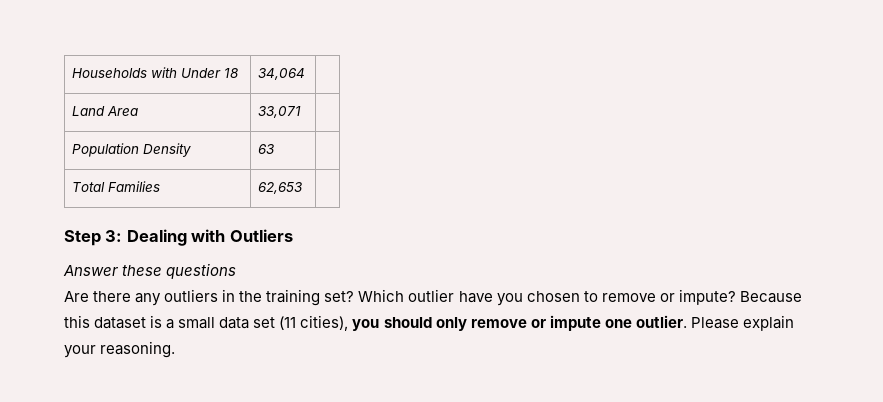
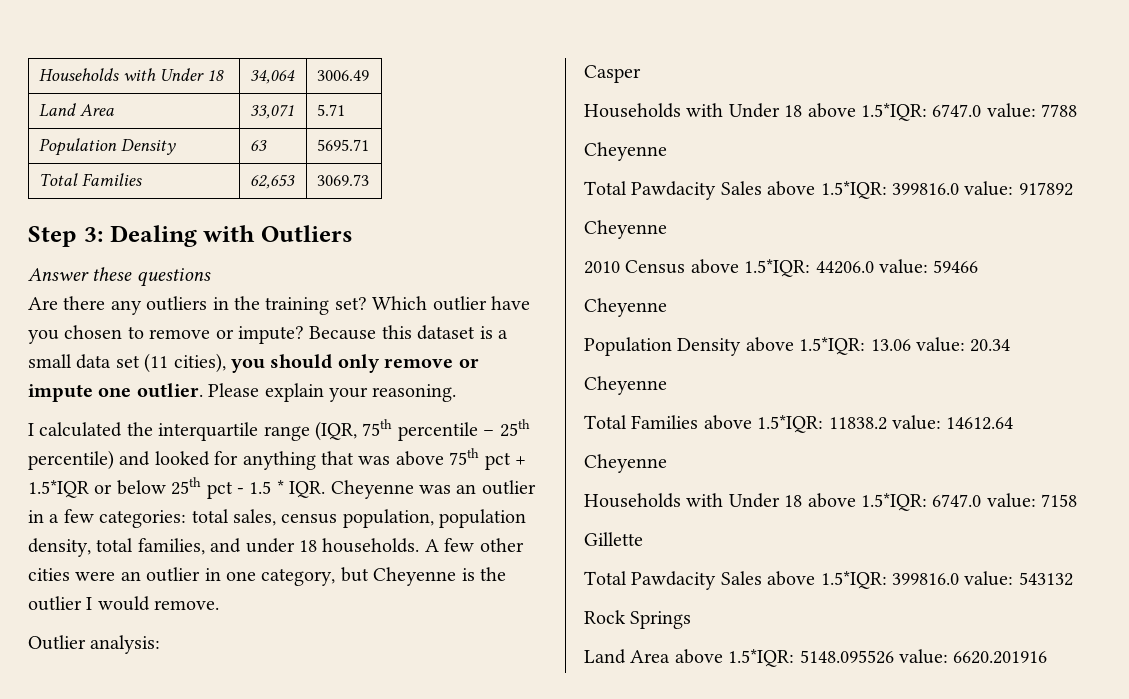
(306, 74) none -> [317,70,370,81] 3006.49
(302, 112) none -> [317,104,346,116] 5.71
(275, 149) none -> [317,139,370,151] 5695.71
(303, 188) none -> [317,174,370,186] 3069.73
(176, 349) none -> [28,419,530,441] [28,448,526,470] [28,477,536,499] [28,509,527,528] [28,538,524,557] [28,567,506,586] [28,596,220,611] [28,635,161,654] [584,65,641,83] [584,103,1078,121] [584,142,667,161] [584,181,1073,200] [584,220,667,239] [584,259,979,277] [584,298,667,317] [584,337,1011,356] [584,376,667,395] [584,415,1014,433] [584,454,667,473] [584,493,1078,511] [584,532,643,546] [584,571,1073,590] [584,610,692,629] [584,649,1048,667] // I calculated the interquartile range (IQR, 75th percentile – 25th percentile) and looked for anything that was above 75th pct + 1.5*IQR or below 25th pct - 1.5 * IQR. Cheyenne was an outlier in a few categories: total sales, census population, population density, total families, and under 18 households. A few other cities were an outlier in one category, but Cheyenne is the outlier I would remove. // Outlier analysis: // Casper // Households with Under 18 above 1.5*IQR: 6747.0 value: 7788 // Cheyenne // Total Pawdacity Sales above 1.5*IQR: 399816.0 value: 917892 // Cheyenne // 2010 Census above 1.5*IQR: 44206.0 value: 59466 // Cheyenne // Population Density above 1.5*IQR: 13.06 value: 20.34 // Cheyenne // Total Families above 1.5*IQR: 11838.2 value: 14612.64 // Cheyenne // Households with Under 18 above 1.5*IQR: 6747.0 value: 7158 // Gillette // Total Pawdacity Sales above 1.5*IQR: 399816.0 value: 543132 // Rock Springs // Land Area above 1.5*IQR: 5148.095526 value: 6620.201916

